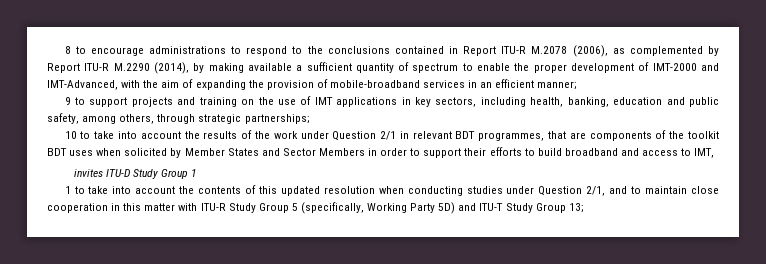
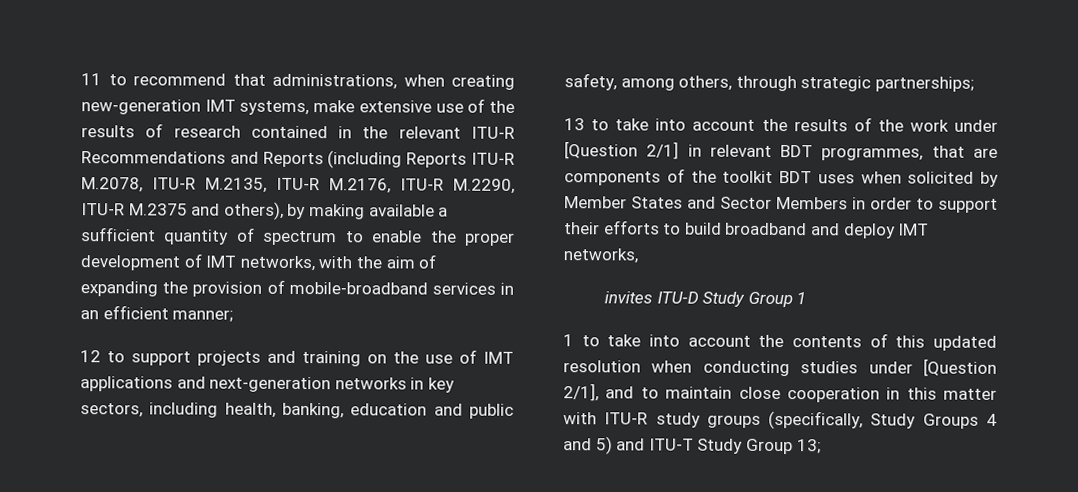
[64,45,719,57] [47,62,189,74] 8 to encourage administrations to respond to the conclusions contained in Report ITU-R M.2078 (2006), as complemented by Report ITU-R M.2290 (2014), -> [81,73,515,90] [81,98,515,116] [81,123,515,139] [81,150,515,169] [81,177,515,194] [81,201,284,220] 11 to recommend that administrations, when creating new-generation IMT systems, make extensive use of the results of research contained in the relevant ITU-R Recommendations and Reports (including Reports ITU-R M.2078, ITU-R M.2135, ITU-R M.2176, ITU-R M.2290, ITU-R M.2375 and others),
[652,63,719,71] [47,80,118,90] IMT-2000 and IMT-Advanced, -> [205,255,315,272] IMT networks,
[64,97,71,105] 9 -> [80,350,101,363] 12
(398, 102) none -> [176,376,407,393] and next-generation networks
[64,131,77,139] 10 -> [564,118,585,131] 13
[332,131,397,141] Question 2/1 -> [564,141,680,160] [Question 2/1]
[642,148,715,158] access to IMT, -> [843,223,930,239] [563,248,638,264] deploy IMT networks,
[538,186,606,196] Question 2/1, -> [922,358,997,377] [563,383,599,402] [Question 2/1],
[228,202,456,214] Study Group 5 (specifically, Working Party 5D) -> [655,410,997,430] [563,436,613,455] study groups (specifically, Study Groups 4 and 5)

